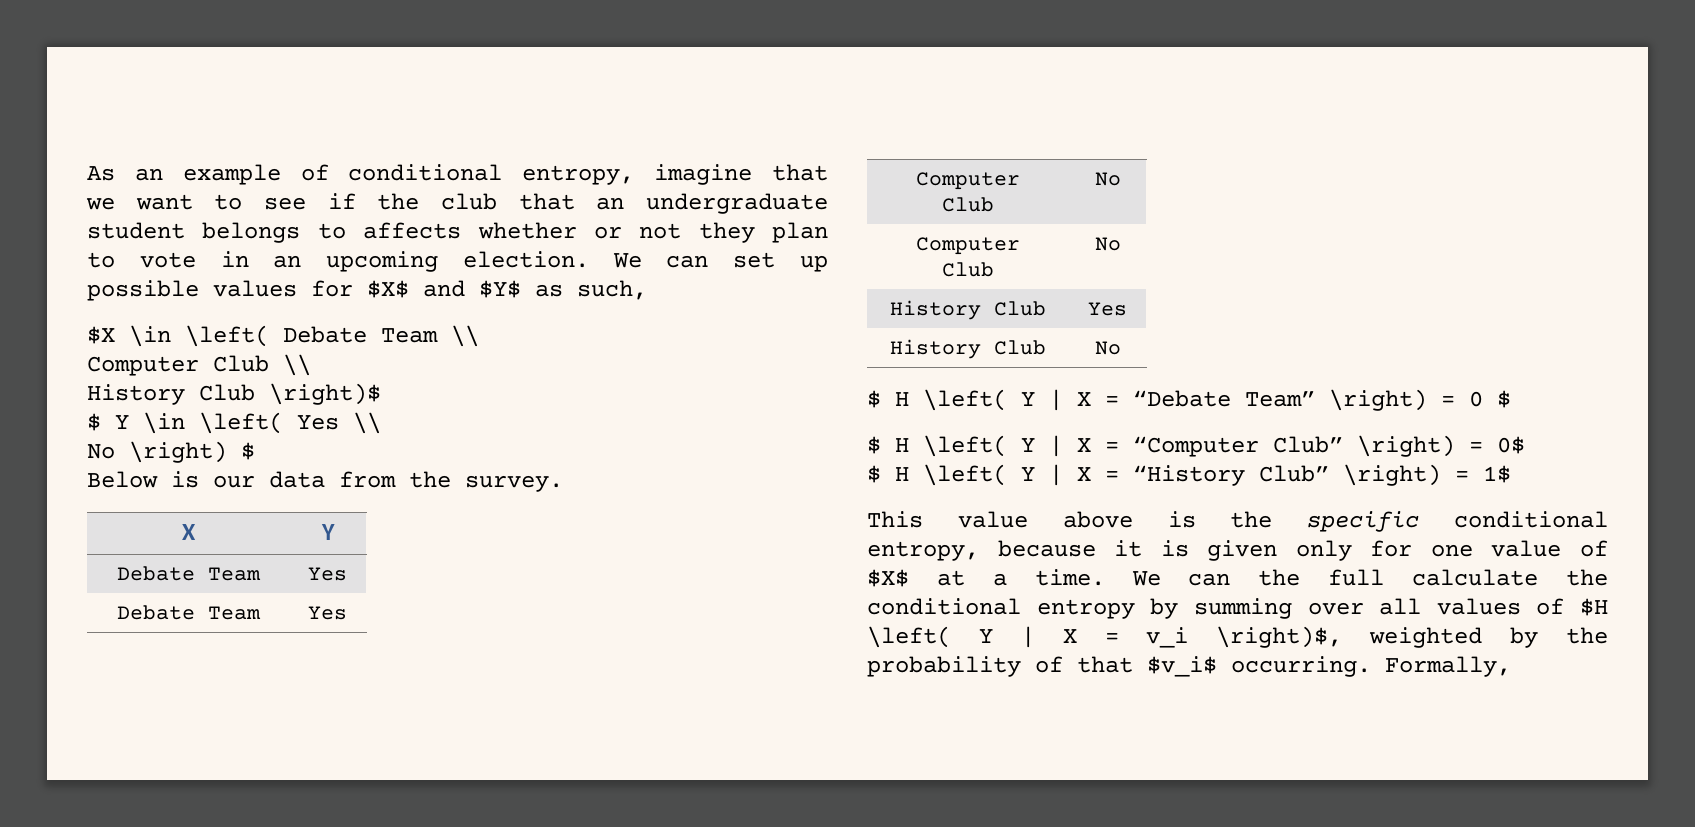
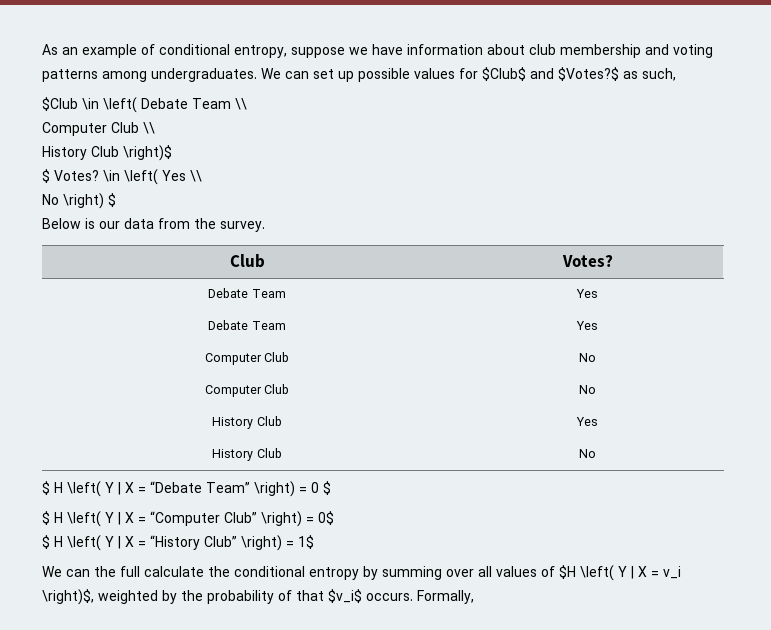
[654,164,828,185] [86,193,828,214] [87,222,828,243] [87,251,589,272] imagine that we want to see if the club that an undergraduate student belongs to affects whether or not they plan to vote in an upcoming election. -> [291,44,713,58] [42,68,257,82] suppose we have information about club membership and voting patterns among undergraduates.
[367,280,521,298] $X$ and $Y$ -> [482,67,619,81] $Club$ and $Votes?$
[87,326,115,344] $X -> [42,97,78,111] $Club
[115,415,129,429] Y -> [54,170,99,181] Votes?
[181,524,196,540] [320,524,335,540] X | Y -> [229,254,265,268] [561,255,613,267] Club | Votes?
[867,511,1608,532] [867,540,1608,561] [867,569,1105,587] This value above is the specific conditional entropy, because it is given only for one value of $X$ at a time. -> (314, 542) none
[1231,656,1371,677] occurring. -> [366,593,413,601] occurs.

